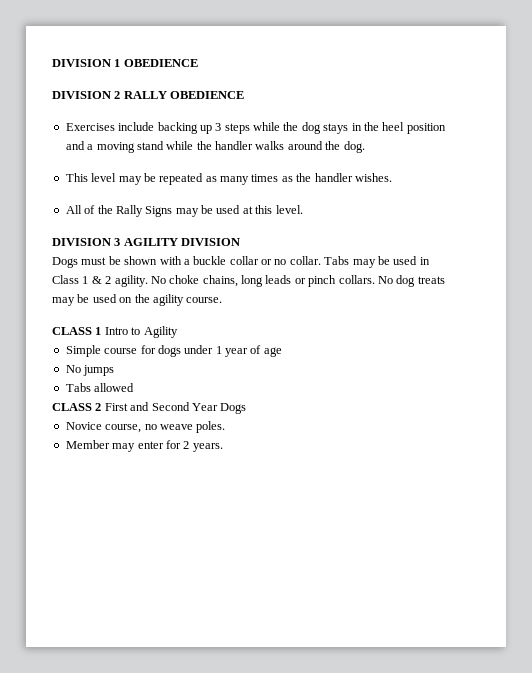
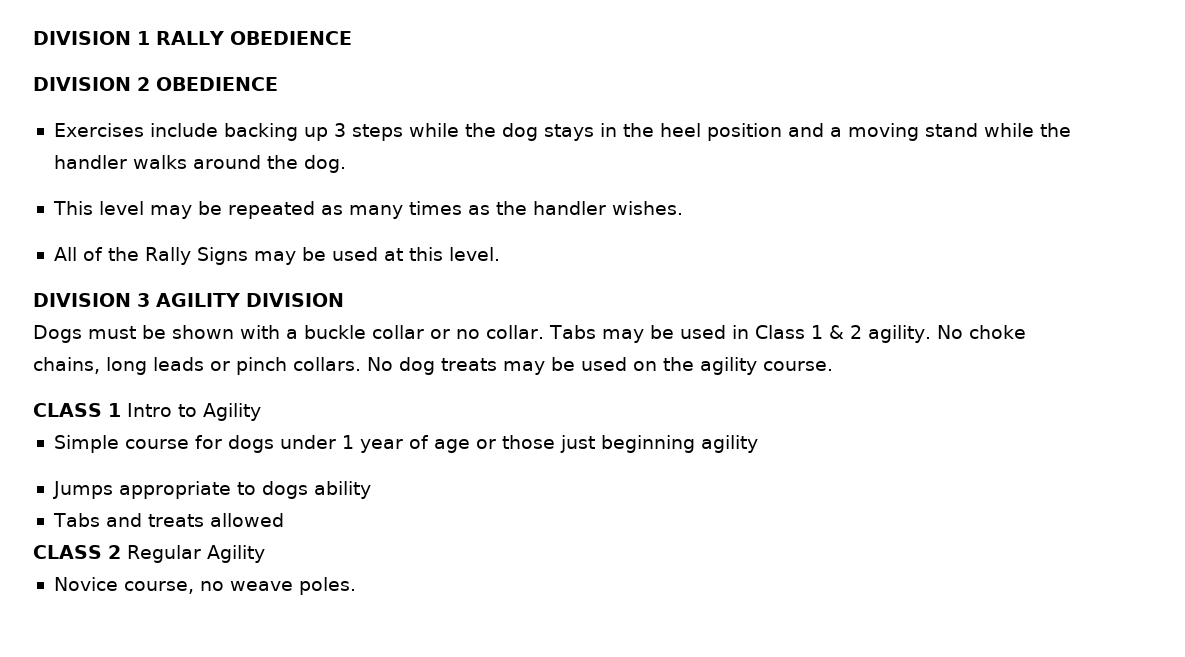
(121, 63) none -> [156,31,224,45] RALLY
[123,91,167,99] RALLY -> (150, 84) none
[65,365,115,376] [65,383,91,392] // No jumps // Tabs -> [475,435,758,453] [52,481,371,499] [52,513,204,527] or those just beginning agility // Jumps appropriate to dogs ability // Tabs and treats
[104,402,247,414] First and Second Year Dogs -> [126,545,265,563] Regular Agility
[65,440,223,452] // Member may enter for 2 years. -> (356, 586) none

